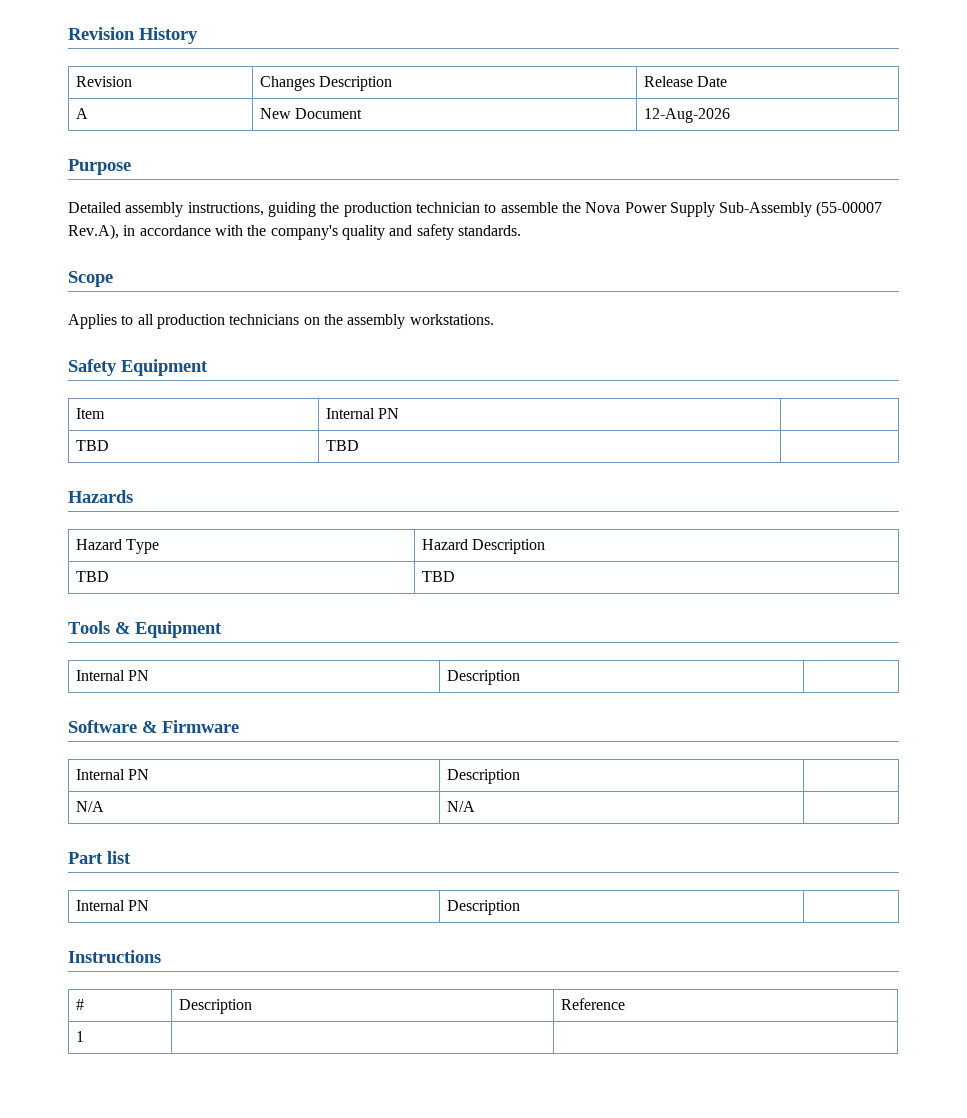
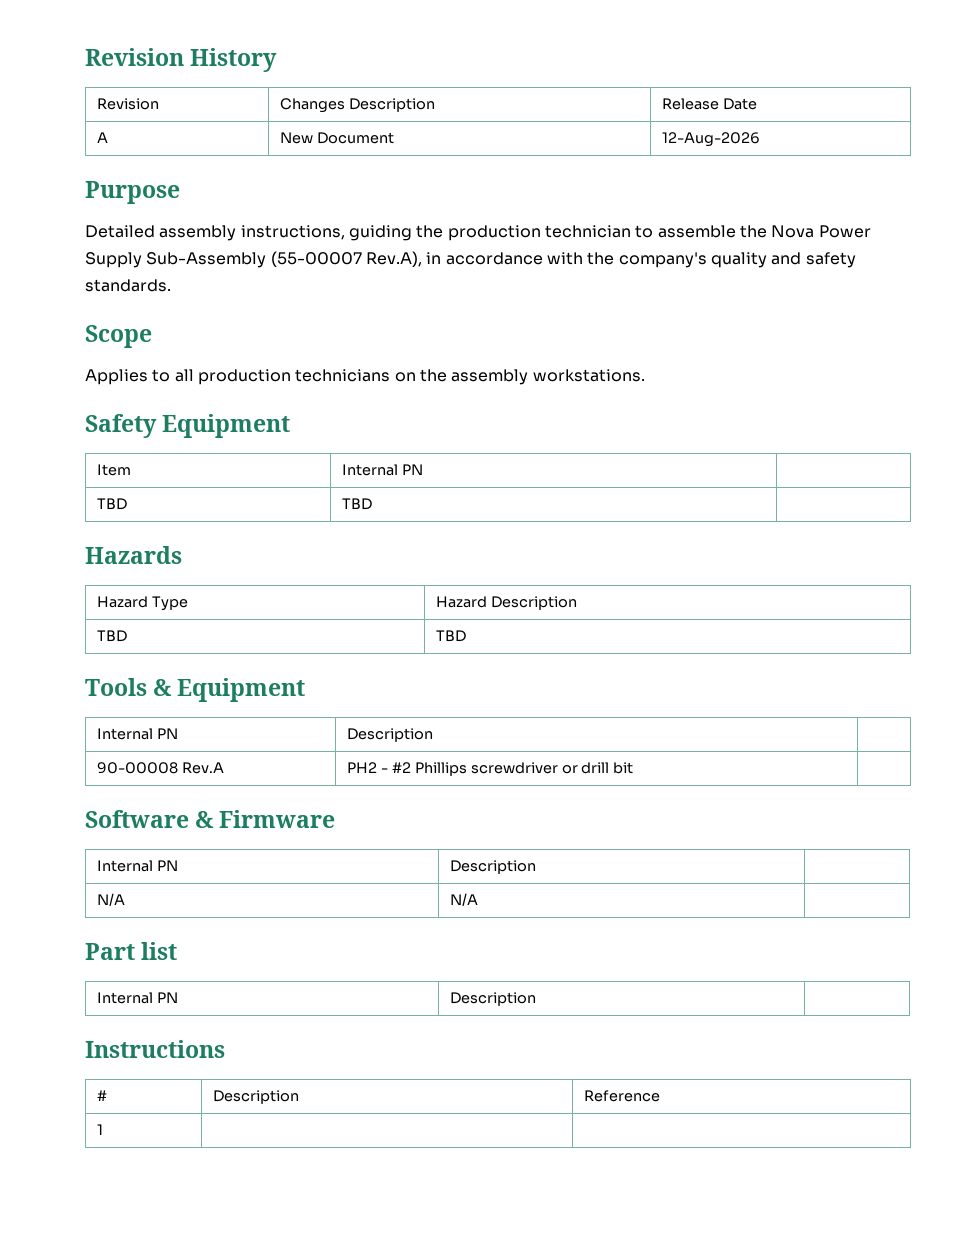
(520, 677) none -> [96,762,224,774] [346,762,634,776] // 90-00008 Rev.A | PH2 - #2 Phillips screwdriver or drill bit |

